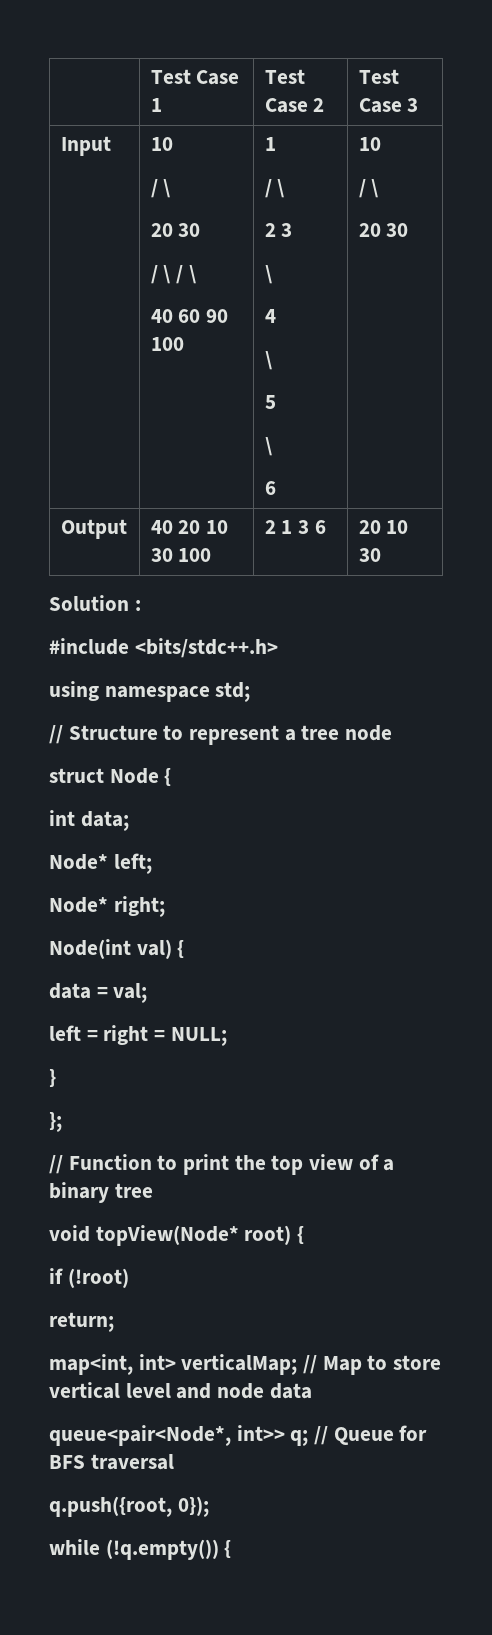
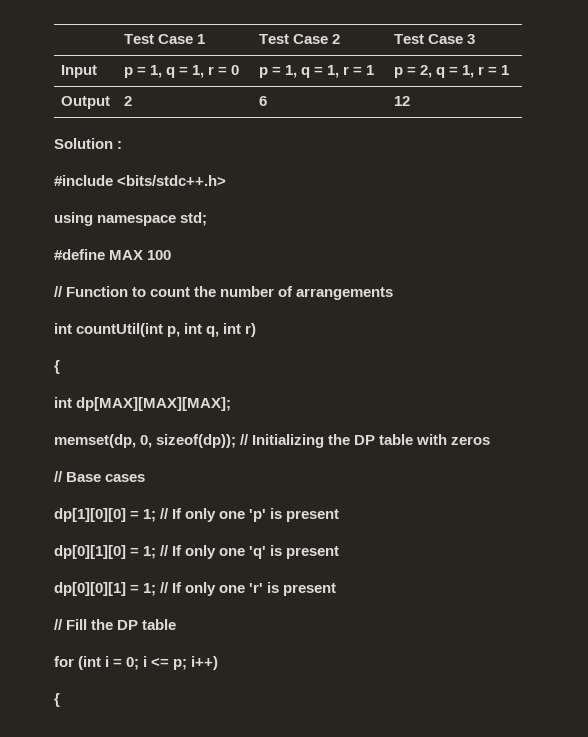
[150,137,173,151] [150,179,171,198] [150,223,201,237] [150,265,196,284] [150,309,229,323] [150,337,184,351] [264,137,276,151] [264,179,285,198] [264,223,293,237] [264,265,272,284] [264,309,276,323] [264,351,272,370] [264,395,276,409] [264,437,272,456] [264,481,276,495] [358,137,381,151] [358,179,379,198] [358,223,409,237] [60,519,127,539] [150,520,229,534] [150,548,212,562] [264,520,326,534] [358,520,409,534] [358,548,381,562] 10 // / \ // 20 30 // / \ / \ // 40 60 90 100 | 1 // / \ // 2 3 // \ // 4 // \ // 5 // \ // 6 | 10 // / \ // 20 30 // Output | 40 20 10 30 100 | 2 1 3 6 | 20 10 30 -> [123,65,240,78] [258,65,375,78] [393,65,510,78] [60,96,110,109] [123,96,132,106] [258,96,267,106] [393,96,410,106] p = 1, q = 1, r = 0 | p = 1, q = 1, r = 1 | p = 2, q = 1, r = 1 // Output | 2 | 6 | 12
[49,725,393,745] [49,768,172,786] [49,810,129,831] [49,853,152,874] [49,896,165,917] [49,939,185,959] [49,983,148,1003] [49,1025,227,1046] [49,1069,56,1087] [49,1112,62,1132] [49,1154,395,1175] [49,1182,153,1203] [49,1225,305,1246] [49,1268,129,1288] [49,1312,114,1332] [49,1354,442,1375] [49,1382,312,1399] [49,1425,428,1446] [49,1454,174,1470] [49,1496,209,1517] [49,1539,219,1560] // Structure to represent a tree node // struct Node { // int data; // Node* left; // Node* right; // Node(int val) { // data = val; // left = right = NULL; // } // }; // // Function to print the top view of a binary tree // void topView(Node* root) { // if (!root) // return; // map<int, int> verticalMap; // Map to store vertical level and node data // queue<pair<Node*, int>> q; // Queue for BFS traversal // q.push({root, 0}); // while (!q.empty()) -> [54,249,172,260] [54,286,394,300] [54,323,257,337] [54,360,60,374] [54,397,232,411] [54,434,491,448] [54,471,146,482] [54,508,340,522] [54,545,340,559] [54,582,337,596] [54,619,177,630] [54,656,219,670] #define MAX 100 // // Function to count the number of arrangements // int countUtil(int p, int q, int r) // { // int dp[MAX][MAX][MAX]; // memset(dp, 0, sizeof(dp)); // Initializing the DP table with zeros // // Base cases // dp[1][0][0] = 1; // If only one 'p' is present // dp[0][1][0] = 1; // If only one 'q' is present // dp[0][0][1] = 1; // If only one 'r' is present // // Fill the DP table // for (int i = 0; i <= p; i++) //

